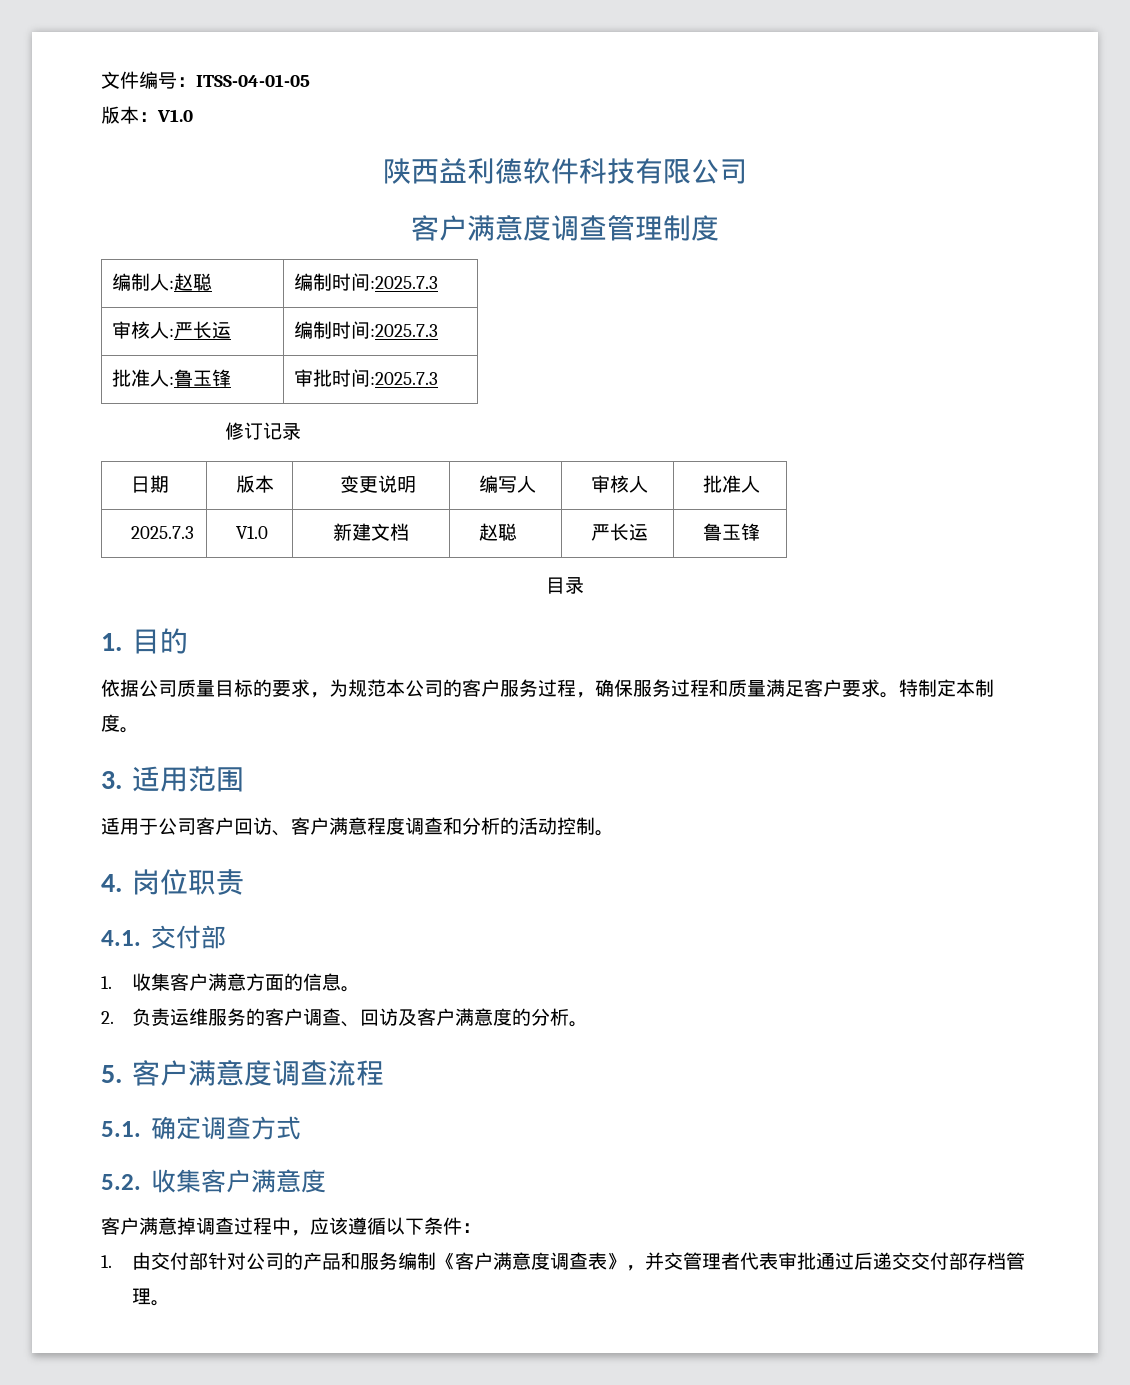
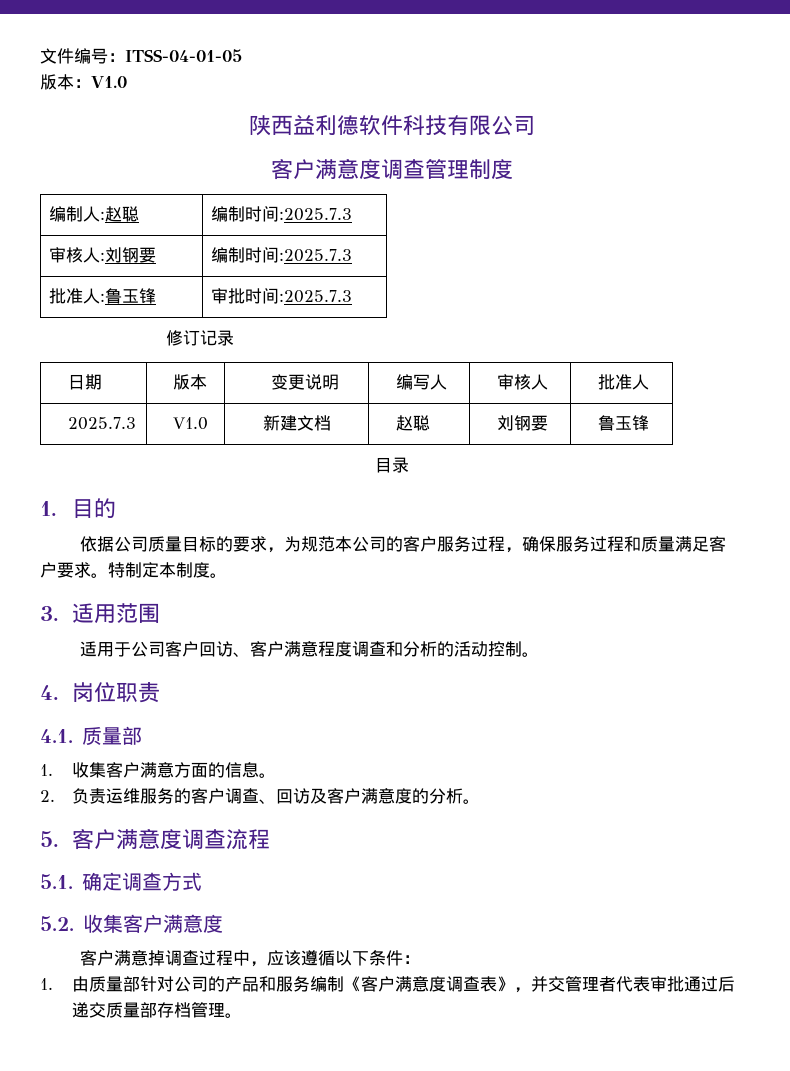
[174,321,232,339] 严长运 -> [105,247,157,263] 刘钢要
[590,523,648,541] 严长运 -> [497,415,549,431] 刘钢要
[150,925,201,949] 交付 -> [81,726,122,745] 质量
[150,1252,189,1270] 交付 -> [88,976,123,992] 质量
[910,1252,949,1270] 交付 -> [105,1002,140,1018] 质量

